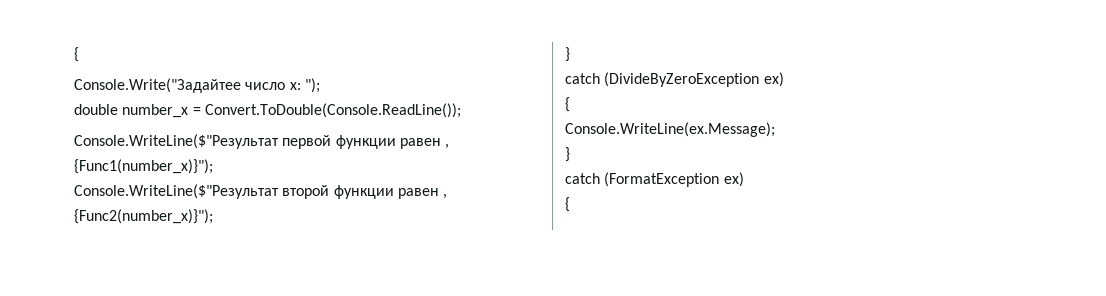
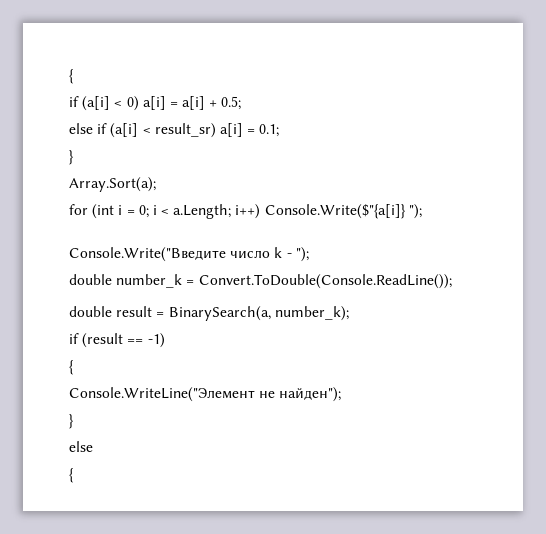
[74,47,79,62] [74,78,301,93] { // Console.Write("Задайтее число х: -> [69,69,74,84] [69,96,242,111] [69,123,280,138] [69,150,74,165] [69,177,156,192] [69,204,422,219] [69,247,292,262] { // if (a[i] < 0) a[i] = a[i] + 0.5; // else if (a[i] < result_sr) a[i] = 0.1; // } // Array.Sort(a); // for (int i = 0; i < a.Length; i++) Console.Write($"{a[i]} "); // Console.Write("Введите число k -
[122,104,189,118] number_x -> [116,274,183,288] number_k
[74,134,450,149] [74,159,213,174] [74,184,448,199] [74,209,213,224] [565,47,570,62] [565,72,784,87] [565,97,570,112] [565,122,775,137] [565,147,570,162] [565,172,744,187] Console.WriteLine($"Результат первой функции равен , {Func1(number_x)}"); // Console.WriteLine($"Результат второй функции равен , {Func2(number_x)}"); // } // catch (DivideByZeroException ex) // { // Console.WriteLine(ex.Message); // } // catch (FormatException ex) -> [69,306,349,321] [69,333,165,348] [69,360,74,375] [69,387,342,402] [69,414,74,429] [69,441,93,452] double result = BinarySearch(a, number_k); // if (result == -1) // { // Console.WriteLine("Элемент не найден"); // } // else

